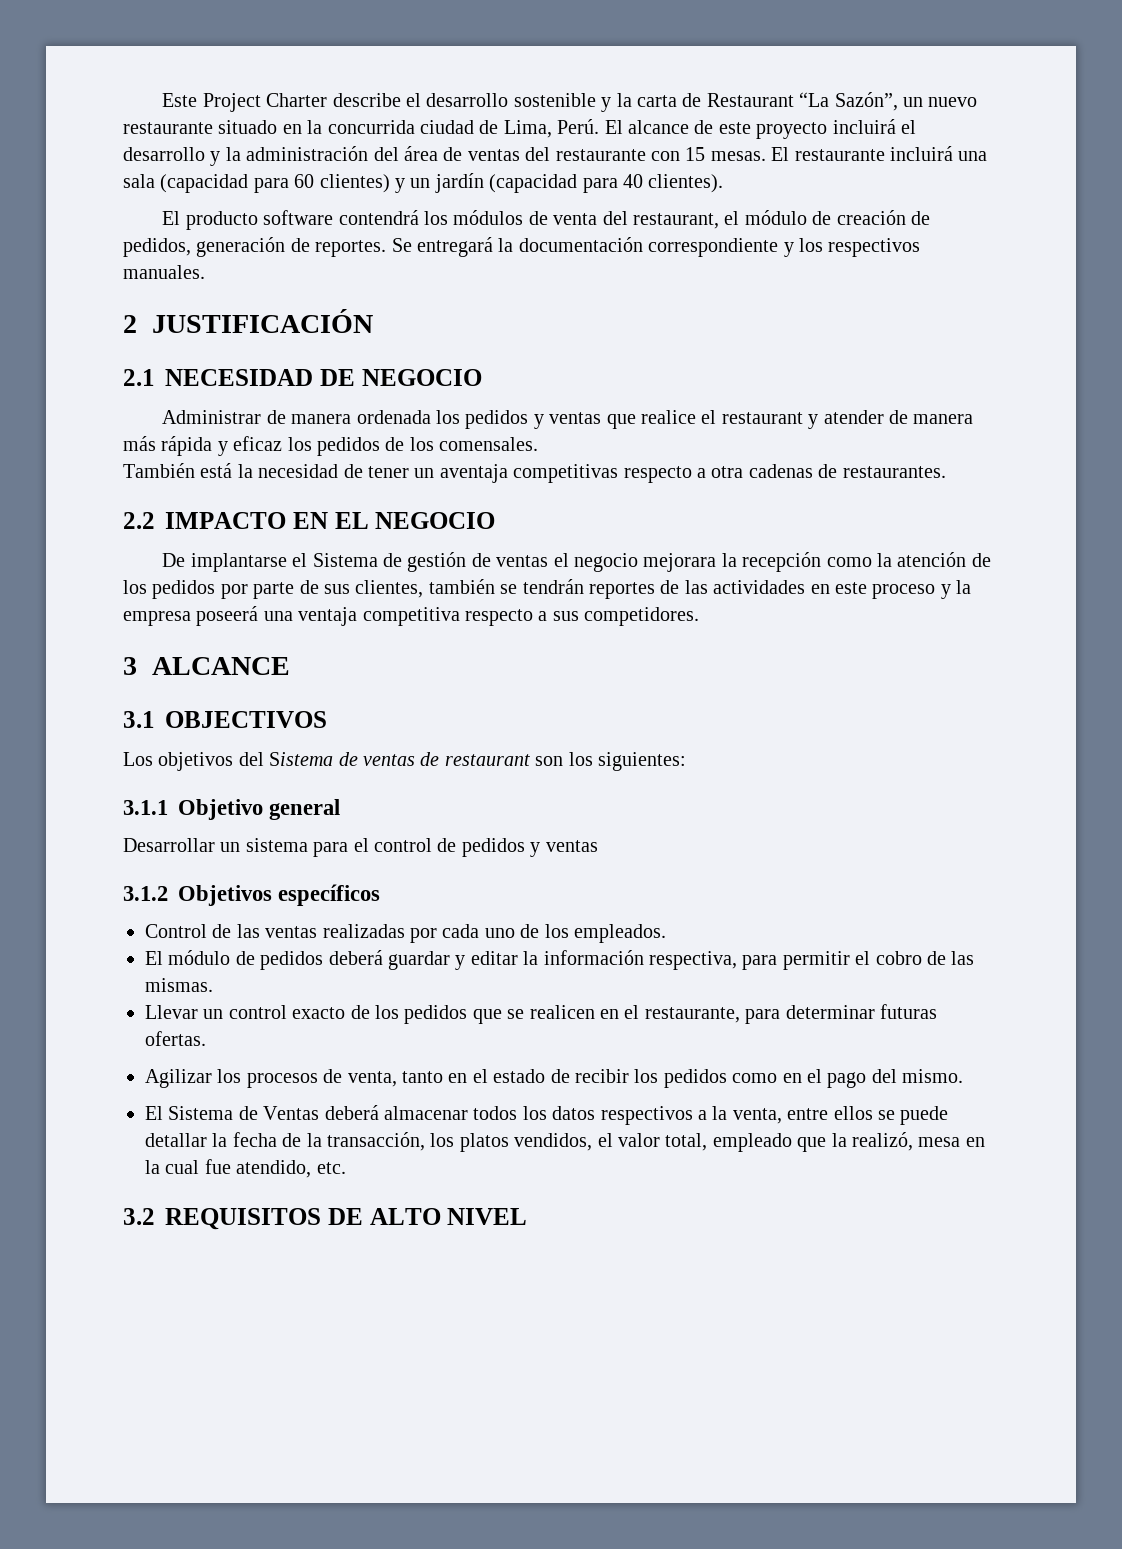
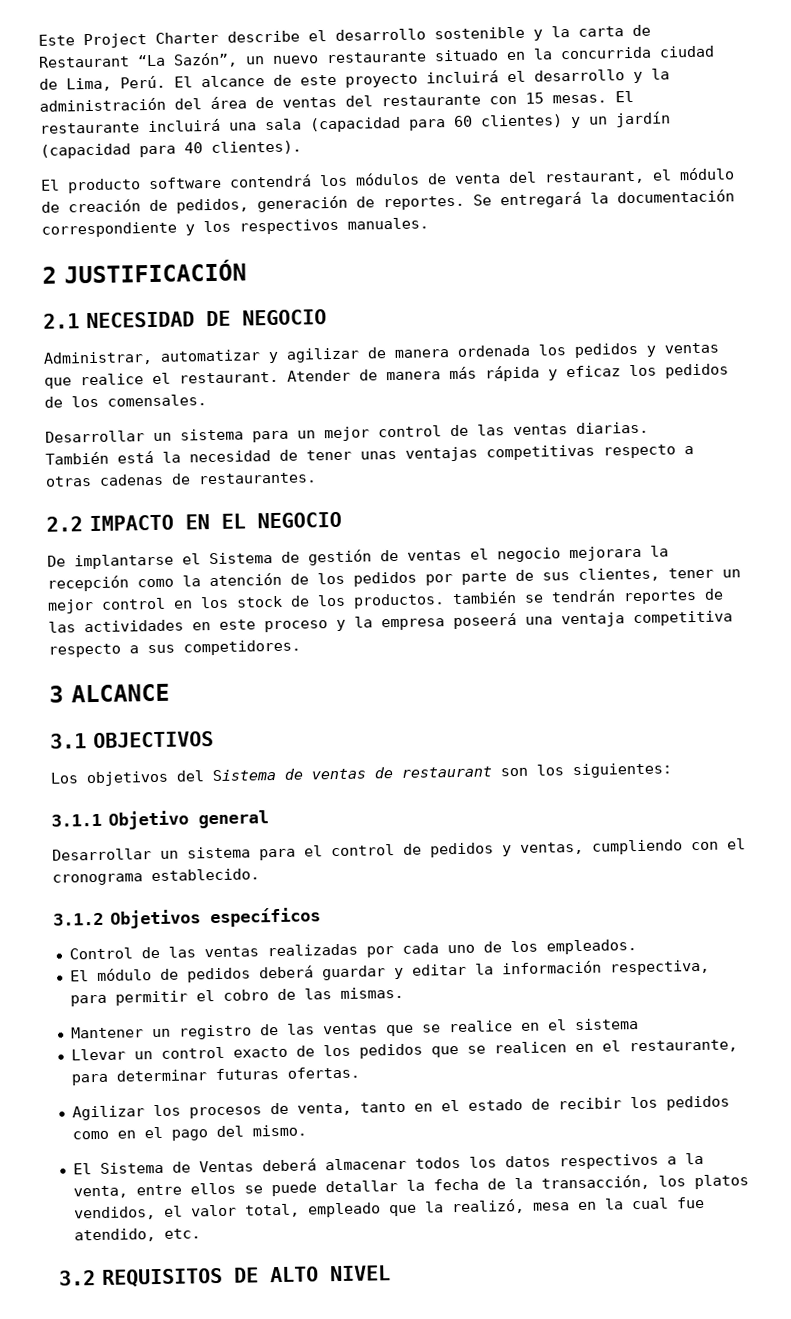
[162,410,262,424] Administrar -> [43,347,360,366] Administrar, automatizar y agilizar
[721,410,884,429] restaurant y atender -> [179,369,351,384] restaurant. Atender
(539, 444) none -> [45,421,649,443] // Desarrollar un sistema para un mejor control de las ventas diarias.
[414,464,508,483] un aventaja -> [360,446,478,462] unas ventajas
[711,466,744,478] otra -> [45,476,92,487] otras
(424, 589) none -> [668,567,741,579] [47,593,445,614] tener un mejor control en los stock de los productos.
[545,840,598,852] ventas -> [520,838,746,855] [52,868,260,886] ventas, cumpliendo con el cronograma establecido.
(213, 985) none -> [70,1018,639,1040] // Mantener un registro de las ventas que se realice en el sistema

